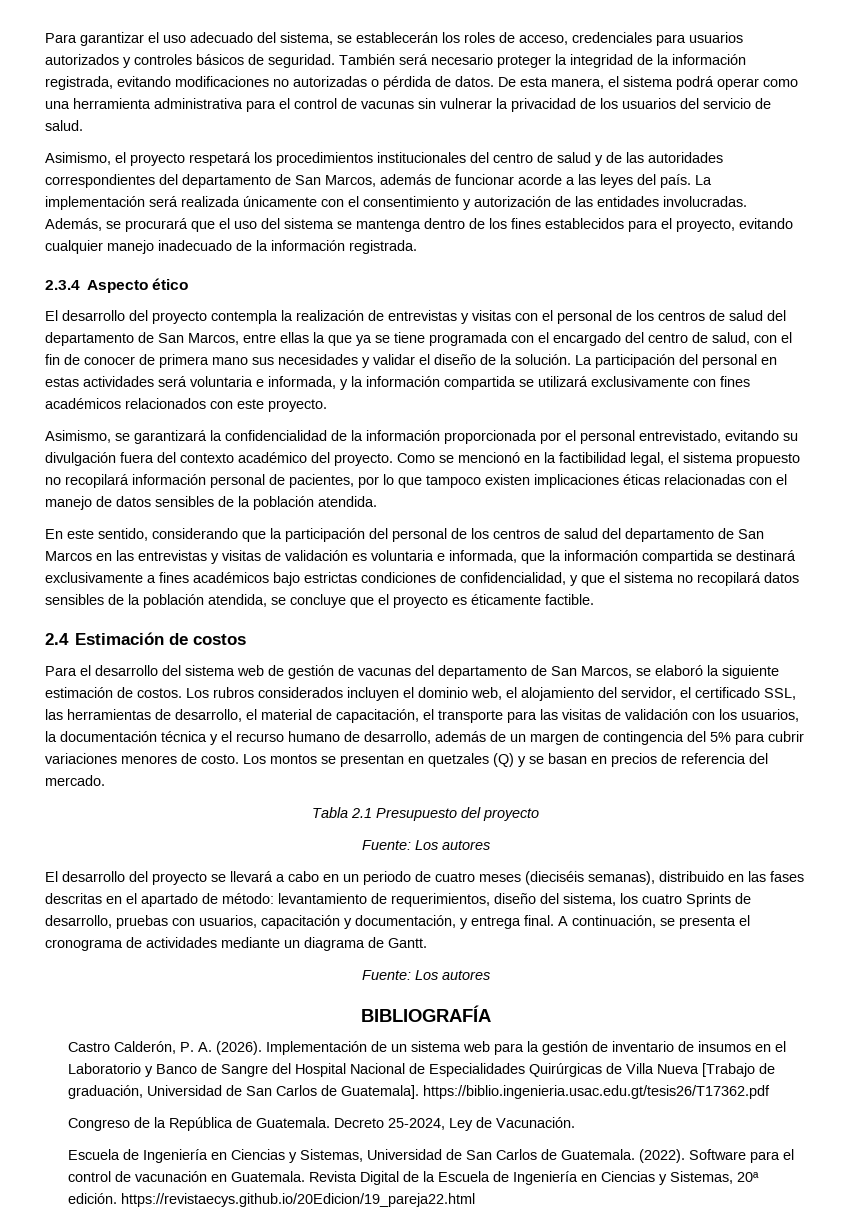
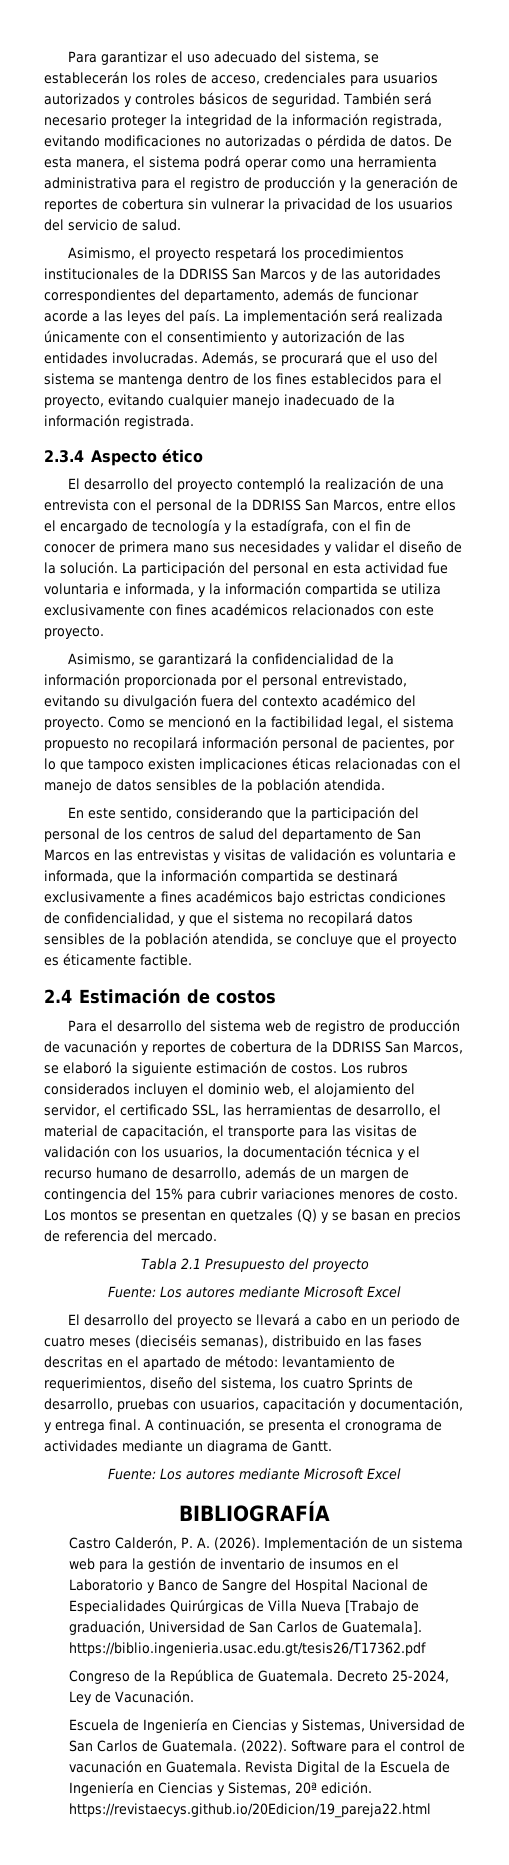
[294,98,414,109] control de vacunas -> [190,176,458,191] [44,198,184,212] registro de producción y la generación de reportes de cobertura
[470,152,591,163] del centro de salud -> [143,268,306,280] de la DDRISS San Marcos
[182,174,376,188] departamento de San Marcos, -> [184,289,279,303] departamento,
[211,310,278,324] contempla -> [236,477,305,492] contempló
[388,310,511,324] entrevistas y visitas -> [419,481,444,490] [44,499,109,511] una entrevista
[636,310,786,321] [45,332,750,346] los centros de salud del departamento de San Marcos, entre ellas la que ya se tiene programada con el encargado del centro de salud, -> [236,499,456,512] [44,519,328,534] la DDRISS San Marcos, entre ellos el encargado de tecnología y la estadígrafa,
[45,376,187,387] estas actividades será -> [333,562,448,574] esta actividad fue
[538,376,588,387] utilizará -> [401,583,441,595] utiliza
[288,665,547,679] gestión de vacunas del departamento de -> [314,1019,460,1034] [44,1040,381,1055] registro de producción de vacunación y reportes de cobertura de la DDRISS
[710,732,731,742] 5% -> [155,1188,183,1200] 15%
(490, 845) none -> [239,1286,401,1298] mediante Microsoft Excel
(490, 975) none -> [239,1468,401,1480] mediante Microsoft Excel

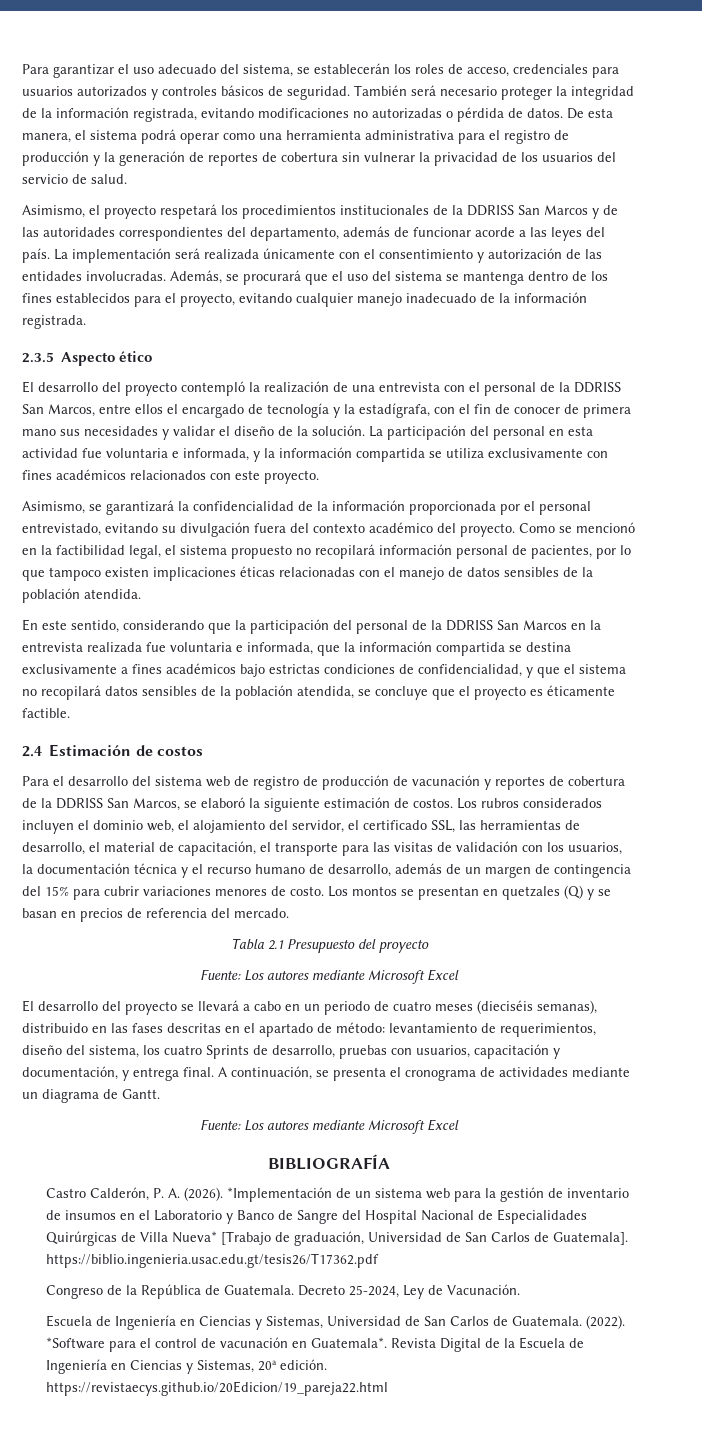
[44,450,84,463] 2.3.4 -> [22,352,54,363] 2.3.5
[124,828,421,842] [44,848,375,863] los centros de salud del departamento de San Marcos en las entrevistas y visitas de validación es -> [431,620,601,631] [22,642,166,653] la DDRISS San Marcos en la entrevista realizada fue
[337,869,398,882] destinará -> [526,642,571,652] destina
[263,1536,368,1551] Implementación -> [227,1187,333,1202] *Implementación
[300,1600,341,1612] Nueva -> [172,1231,218,1243] Nueva*
[290,1740,347,1752] Software -> [46,1337,106,1349] *Software
[165,1761,241,1773] Guatemala. -> [311,1337,388,1348] Guatemala*.

